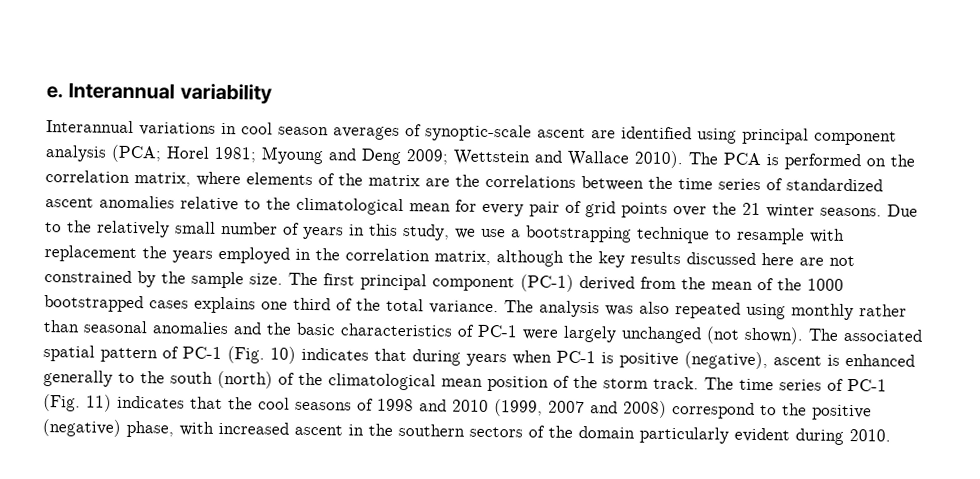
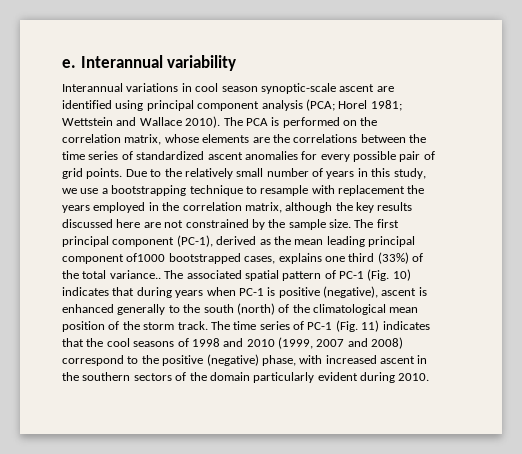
[333,124,422,140] averages of -> (258, 89) none
[261,146,449,165] Myoung and Deng 2009; -> (402, 105) none
[196,171,420,187] where elements of the matrix -> [164,134,250,143] whose elements
[180,196,451,216] relative to the climatological mean -> (298, 155) none
(524, 210) none -> [353,151,396,162] possible
[621,202,882,218] points over the 21 winter seasons. -> [86,168,123,179] points.
[520,274,844,292] [44,295,189,313] (PC-1) derived from the mean of the 1000 bootstrapped cases -> [176,235,415,247] [62,253,276,264] (PC-1), derived as the mean leading principal component of1000 bootstrapped cases,
(331, 304) none -> [377,252,409,264] (33%)
[429,300,907,321] [43,320,804,345] variance. The analysis was also repeated using monthly rather than seasonal anomalies and the basic characteristics of PC-1 were largely unchanged (not shown). -> [109,270,161,279] variance..

